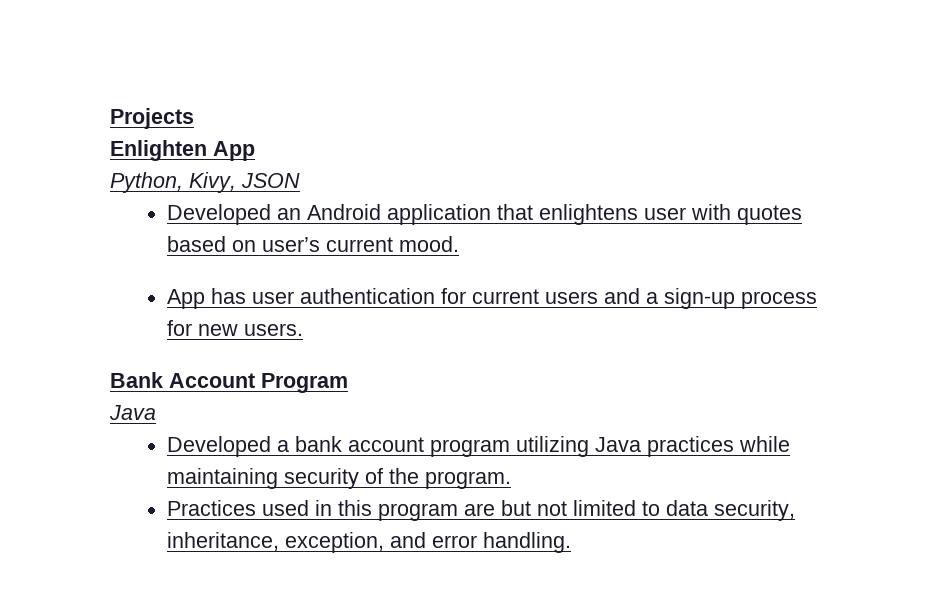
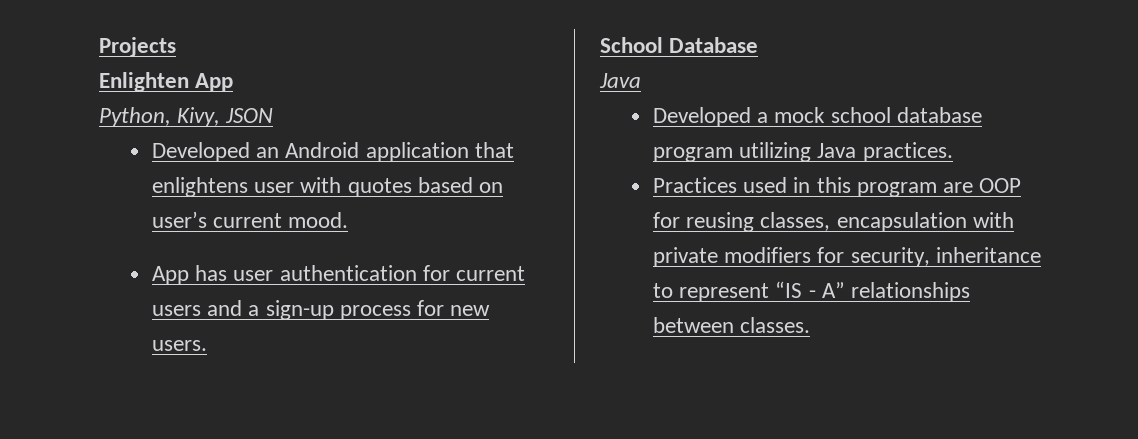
[110,372,348,393] Bank Account Program -> [600,37,759,53] School Database
[295,436,791,457] [167,468,512,489] bank account program utilizing Java practices while maintaining security of the program. -> [774,107,982,123] [653,142,953,162] mock school database program utilizing Java practices.
[501,500,796,521] [167,532,572,553] but not limited to data security, inheritance, exception, and error handling. -> [979,178,1022,193] [653,212,1014,232] [653,247,1041,267] [653,281,971,302] [653,317,811,333] OOP for reusing classes, encapsulation with private modifiers for security, inheritance to represent “IS - A” relationships between classes.

